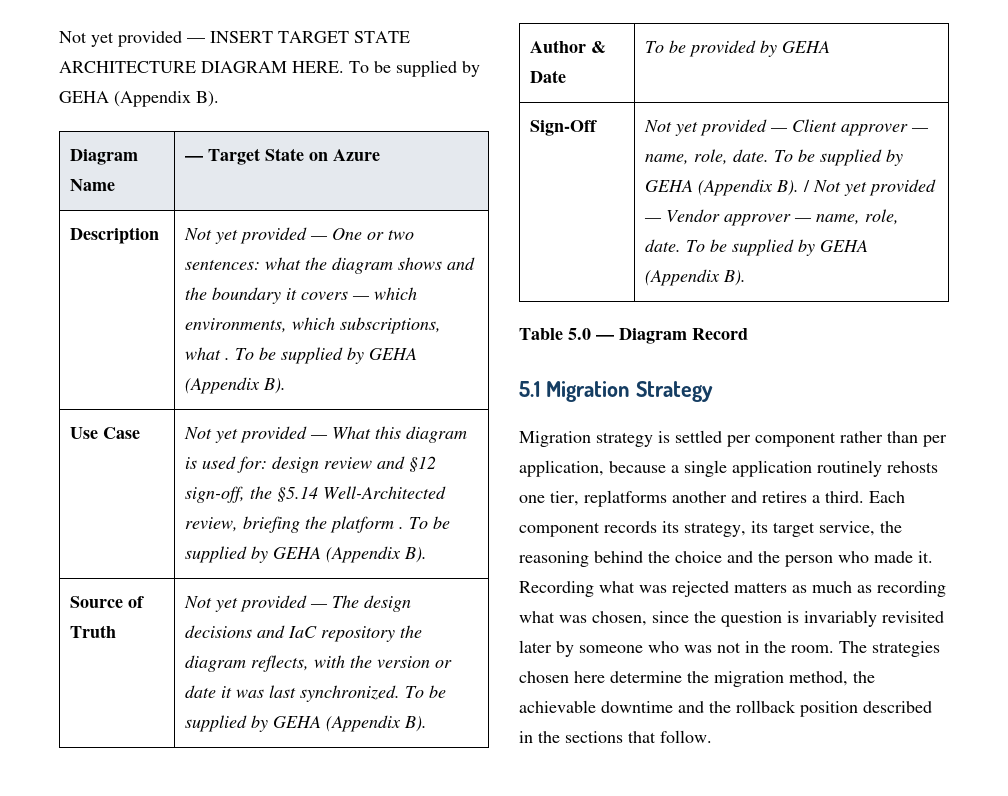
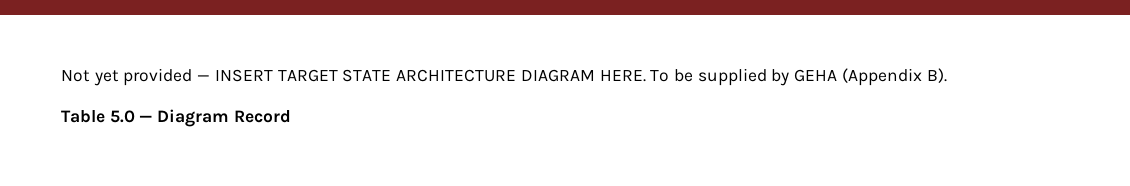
[70,149,139,165] [70,179,116,191] [185,148,381,165] [70,227,160,244] [184,227,415,244] [185,257,476,274] [185,287,418,304] [185,317,442,334] [185,347,418,364] [185,377,287,394] [70,427,141,439] [184,426,468,443] [185,456,437,473] [185,486,447,503] [185,516,451,533] [185,546,428,563] [70,596,145,608] [70,625,117,638] [184,595,412,612] [185,625,423,642] [185,655,453,672] [185,685,447,702] [185,715,428,732] [530,40,607,53] [530,70,567,83] [645,40,831,57] [530,120,598,136] [644,119,930,136] [645,149,904,166] [645,179,937,196] [644,209,900,226] [645,239,869,256] [645,269,747,286] // Diagram Name | — Target State on Azure // Description | Not yet provided — One or two sentences: what the diagram shows and the boundary it covers — which environments, which subscriptions, what . To be supplied by GEHA (Appendix B). // Use Case | Not yet provided — What this diagram is used for: design review and §12 sign-off, the §5.14 Well-Architected review, briefing the platform . To be supplied by GEHA (Appendix B). // Source of Truth | Not yet provided — The design decisions and IaC repository the diagram reflects, with the version or date it was last synchronized. To be supplied by GEHA (Appendix B). // Author & Date | To be provided by GEHA // Sign-Off | Not yet provided — Client approver — name, role, date. To be supplied by GEHA (Appendix B). / Not yet provided — Vendor approver — name, role, date. To be supplied by GEHA (Appendix B). -> (947, 75) none
[519,381,713,402] [519,430,947,447] [519,460,938,477] [519,490,905,507] [519,521,902,537] [519,551,933,567] [519,581,946,597] [519,610,944,627] [519,640,940,657] [519,671,875,687] [519,700,932,717] [519,730,712,743] // 5.1 Migration Strategy // Migration strategy is settled per component rather than per application, because a single application routinely rehosts one tier, replatforms another and retires a third. Each component records its strategy, its target service, the reasoning behind the choice and the person who made it. Recording what was rejected matters as much as recording what was chosen, since the question is invariably revisited later by someone who was not in the room. The strategies chosen here determine the migration method, the achievable downtime and the rollback position described in the sections that follow. -> (291, 116) none

